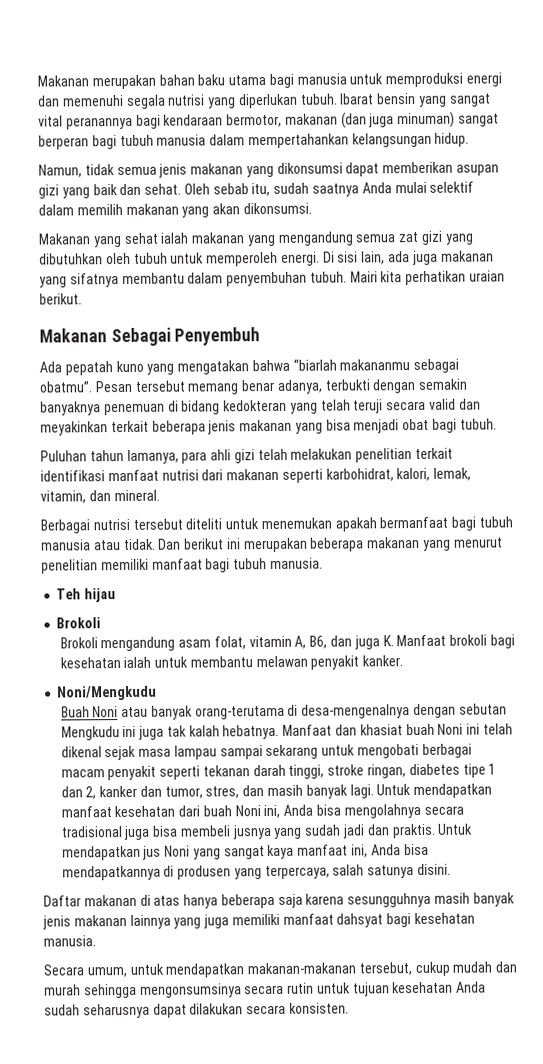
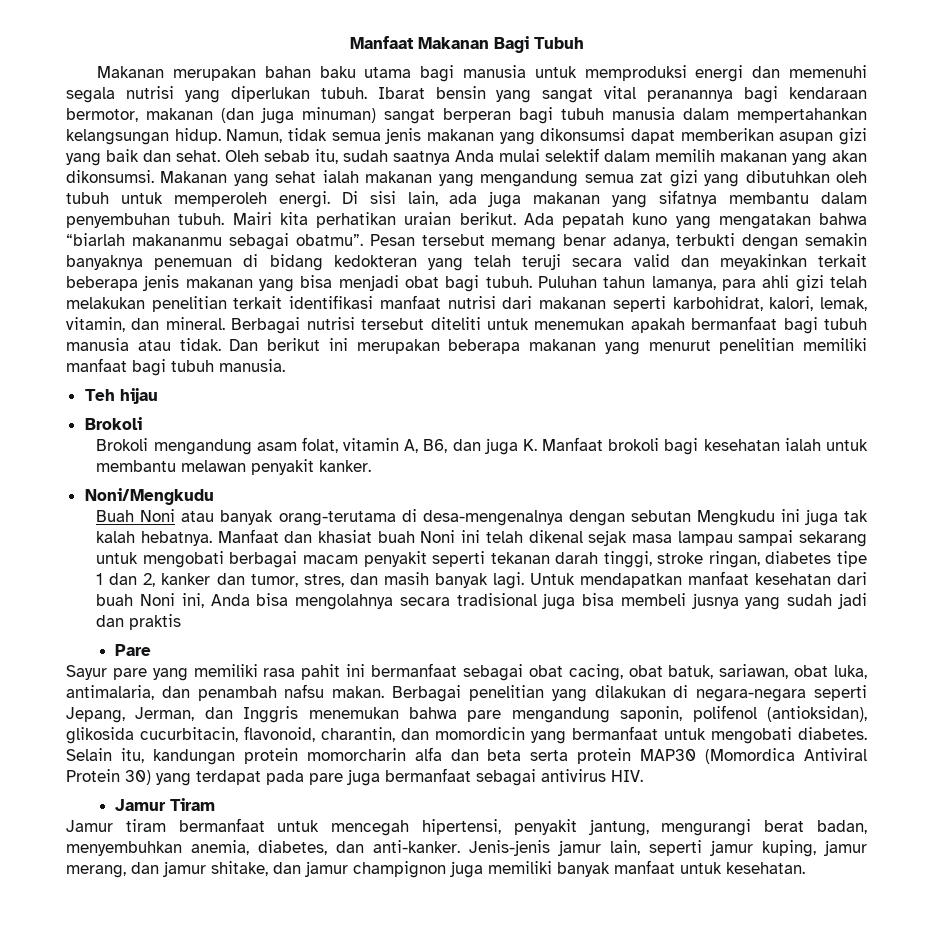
(37, 81) none -> [349,36,584,53] Manfaat Makanan Bagi Tubuh //
(470, 139) // -> (221, 136) none
(312, 208) // -> (154, 176) none
[39,327,261,347] // Makanan Sebagai Penyembuh // -> (516, 218) none
(497, 424) // -> (532, 282) none
(160, 495) // -> (225, 323) none
[391,823,474,839] [61,843,429,861] [61,863,451,881] [43,892,515,909] [42,912,476,930] [43,935,96,947] [43,961,519,978] [44,981,487,999] [44,1002,349,1019] praktis. Untuk mendapatkan jus Noni yang sangat kaya manfaat ini, Anda bisa mendapatkannya di produsen yang terpercaya, salah satunya disini. // Daftar makanan di atas hanya beberapa saja karena sesungguhnya masih banyak jenis makanan lainnya yang juga memiliki manfaat dahsyat bagi kesehatan manusia. // Secara umum, untuk mendapatkan makanan-makanan tersebut, cukup mudah dan murah sehingga mengonsumsinya secara rutin untuk tujuan kesehatan Anda sudah seharusnya dapat dilakukan secara konsisten. -> [129,614,182,630] [115,644,152,656] [66,663,868,681] [66,684,868,702] [66,705,867,723] [66,726,867,744] [66,747,867,765] [66,768,643,786] [115,798,216,811] [66,818,867,836] [66,840,867,857] [66,860,805,878] praktis // Pare // Sayur pare yang memiliki rasa pahit ini bermanfaat sebagai obat cacing, obat batuk, sariawan, obat luka, antimalaria, dan penambah nafsu makan. Berbagai penelitian yang dilakukan di negara-negara seperti Jepang, Jerman, dan Inggris menemukan bahwa pare mengandung saponin, polifenol (antioksidan), glikosida cucurbitacin, flavonoid, charantin, dan momordicin yang bermanfaat untuk mengobati diabetes. Selain itu, kandungan protein momorcharin alfa dan beta serta protein MAP30 (Momordica Antiviral Protein 30) yang terdapat pada pare juga bermanfaat sebagai antivirus HIV. // Jamur Tiram // Jamur tiram bermanfaat untuk mencegah hipertensi, penyakit jantung, mengurangi berat badan, menyembuhkan anemia, diabetes, dan anti-kanker. Jenis-jenis jamur lain, seperti jamur kuping, jamur merang, dan jamur shitake, dan jamur champignon juga memiliki banyak manfaat untuk kesehatan.

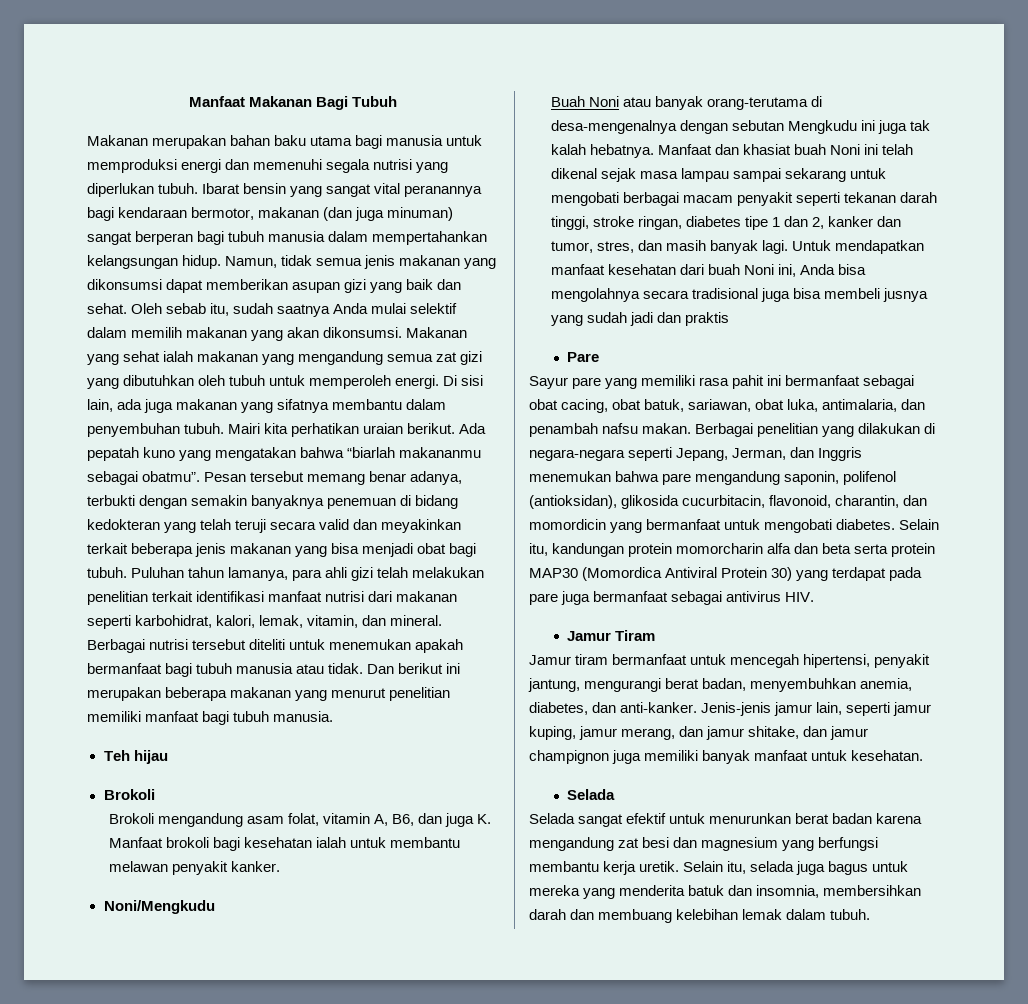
(805, 868) none -> [567,789,616,800] [529,813,923,827] [529,837,879,851] [529,861,909,875] [529,885,922,899] [529,909,871,923] // Selada // Selada sangat efektif untuk menurunkan berat badan karena mengandung zat besi dan magnesium yang berfungsi membantu kerja uretik. Selain itu, selada juga bagus untuk mereka yang menderita batuk dan insomnia, membersihkan darah dan membuang kelebihan lemak dalam tubuh.

